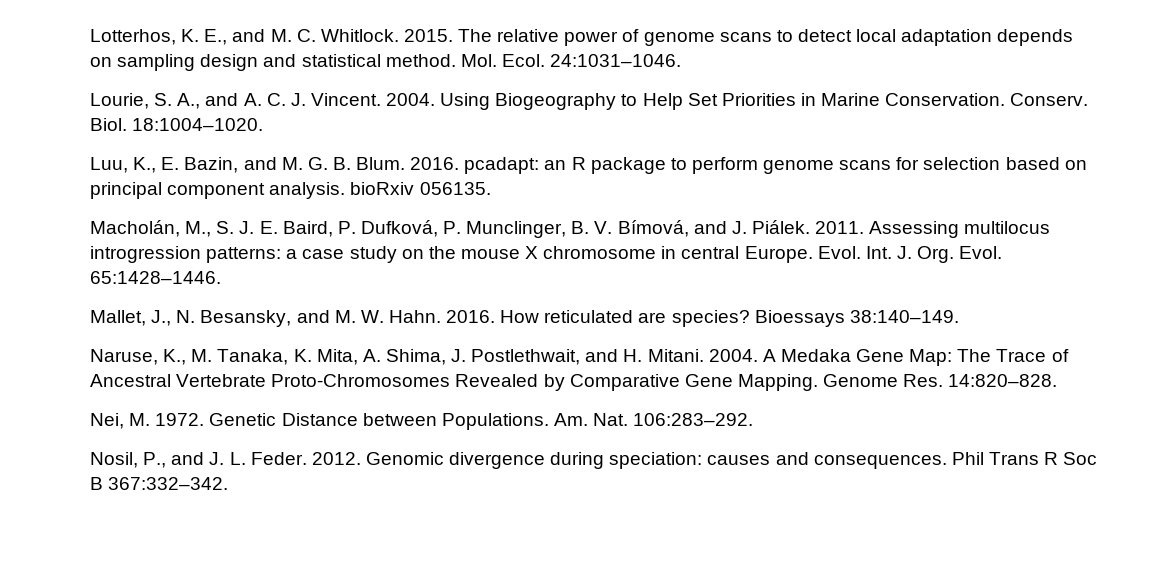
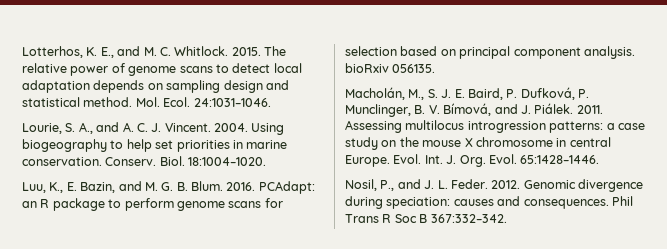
[495,93,1006,110] Biogeography to Help Set Priorities in Marine Conservation. -> [22,139,288,152] [22,157,102,166] biogeography to help set priorities in marine conservation.
[464,157,540,174] pcadapt: -> [258,181,315,194] PCAdapt:
[90,310,959,327] [90,349,1069,366] [90,374,1058,391] [90,413,754,430] // Mallet, J., N. Besansky, and M. W. Hahn. 2016. How reticulated are species? Bioessays 38:140–149. // Naruse, K., M. Tanaka, K. Mita, A. Shima, J. Postlethwait, and H. Mitani. 2004. A Medaka Gene Map: The Trace of Ancestral Vertebrate Proto-Chromosomes Revealed by Comparative Gene Mapping. Genome Res. 14:820–828. // Nei, M. 1972. Genetic Distance between Populations. Am. Nat. 106:283–292. -> (600, 159) none

